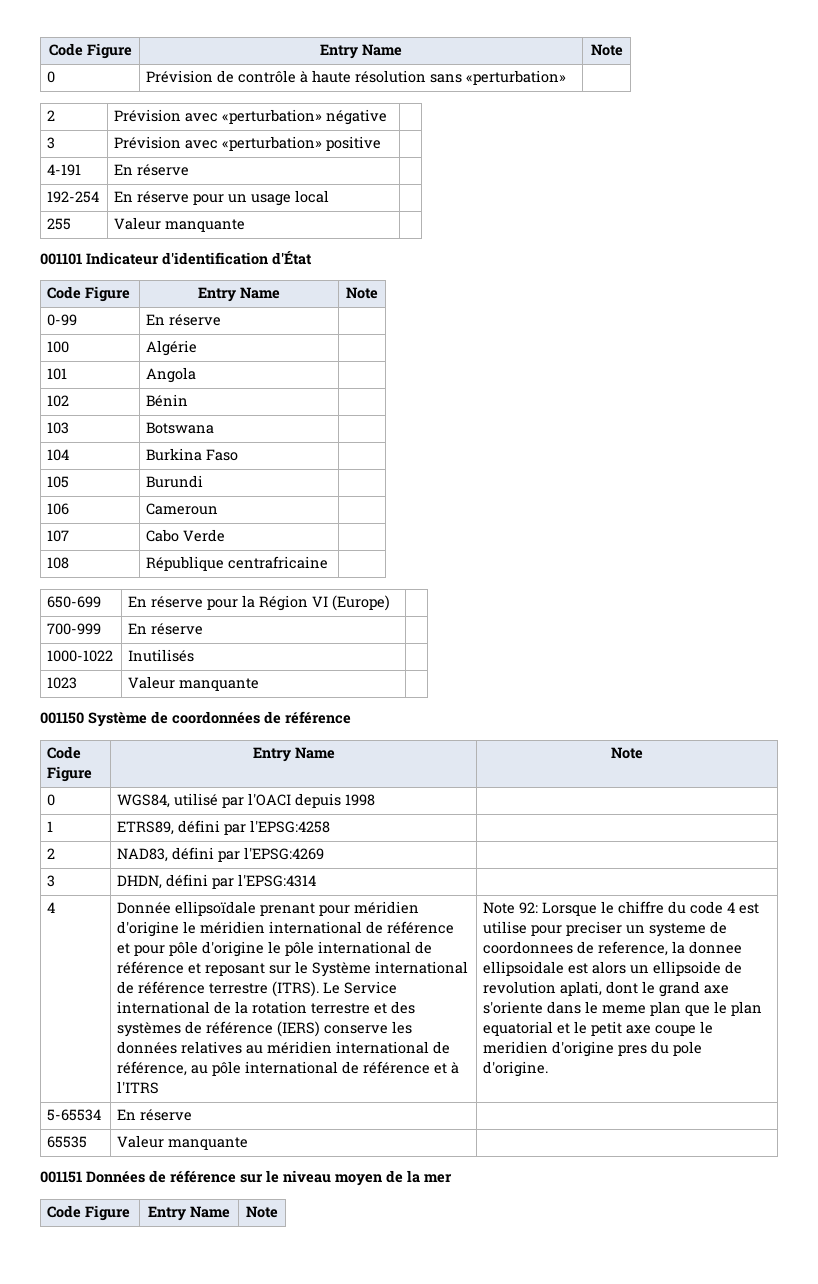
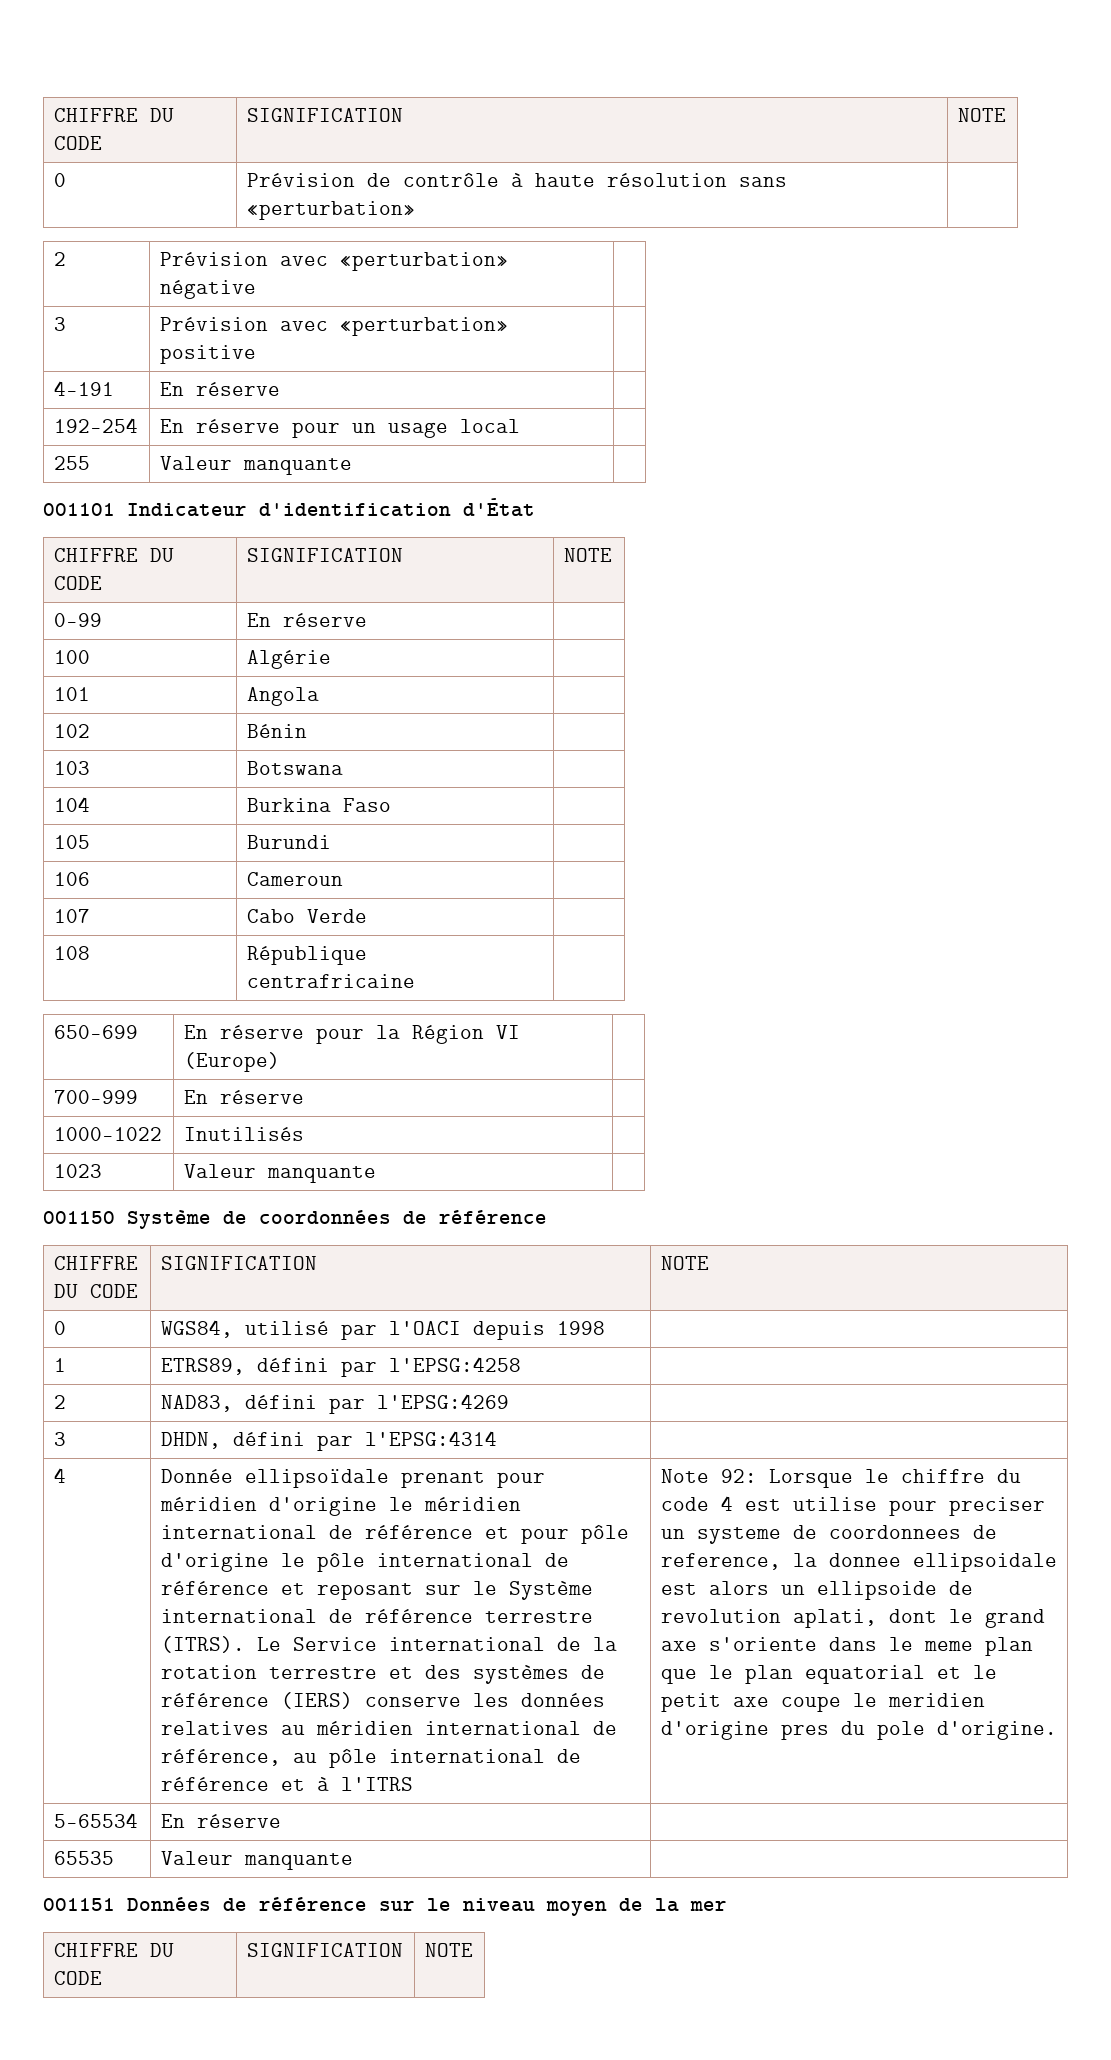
[48,43,132,59] [319,44,402,59] [590,44,623,56] Code Figure | Entry Name | Note -> [53,108,174,122] [53,136,102,150] [246,108,403,122] [957,108,1006,122] CHIFFRE DU CODE | SIGNIFICATION | NOTE
[47,286,131,302] [198,287,280,302] [346,287,378,299] Code Figure | Entry Name | Note -> [53,548,174,562] [53,576,102,590] [246,548,403,562] [563,548,612,562] CHIFFRE DU CODE | SIGNIFICATION | NOTE
[47,746,82,759] [47,766,93,782] [252,747,335,762] [611,747,643,759] Code Figure | Entry Name | Note -> [53,1256,138,1270] [53,1284,138,1298] [160,1256,317,1270] [660,1256,709,1270] CHIFFRE DU CODE | SIGNIFICATION | NOTE
[47,1205,131,1221] [148,1206,230,1221] [246,1206,278,1218] Code Figure | Entry Name | Note -> [53,1943,174,1957] [53,1971,102,1985] [246,1943,403,1957] [424,1943,473,1957] CHIFFRE DU CODE | SIGNIFICATION | NOTE

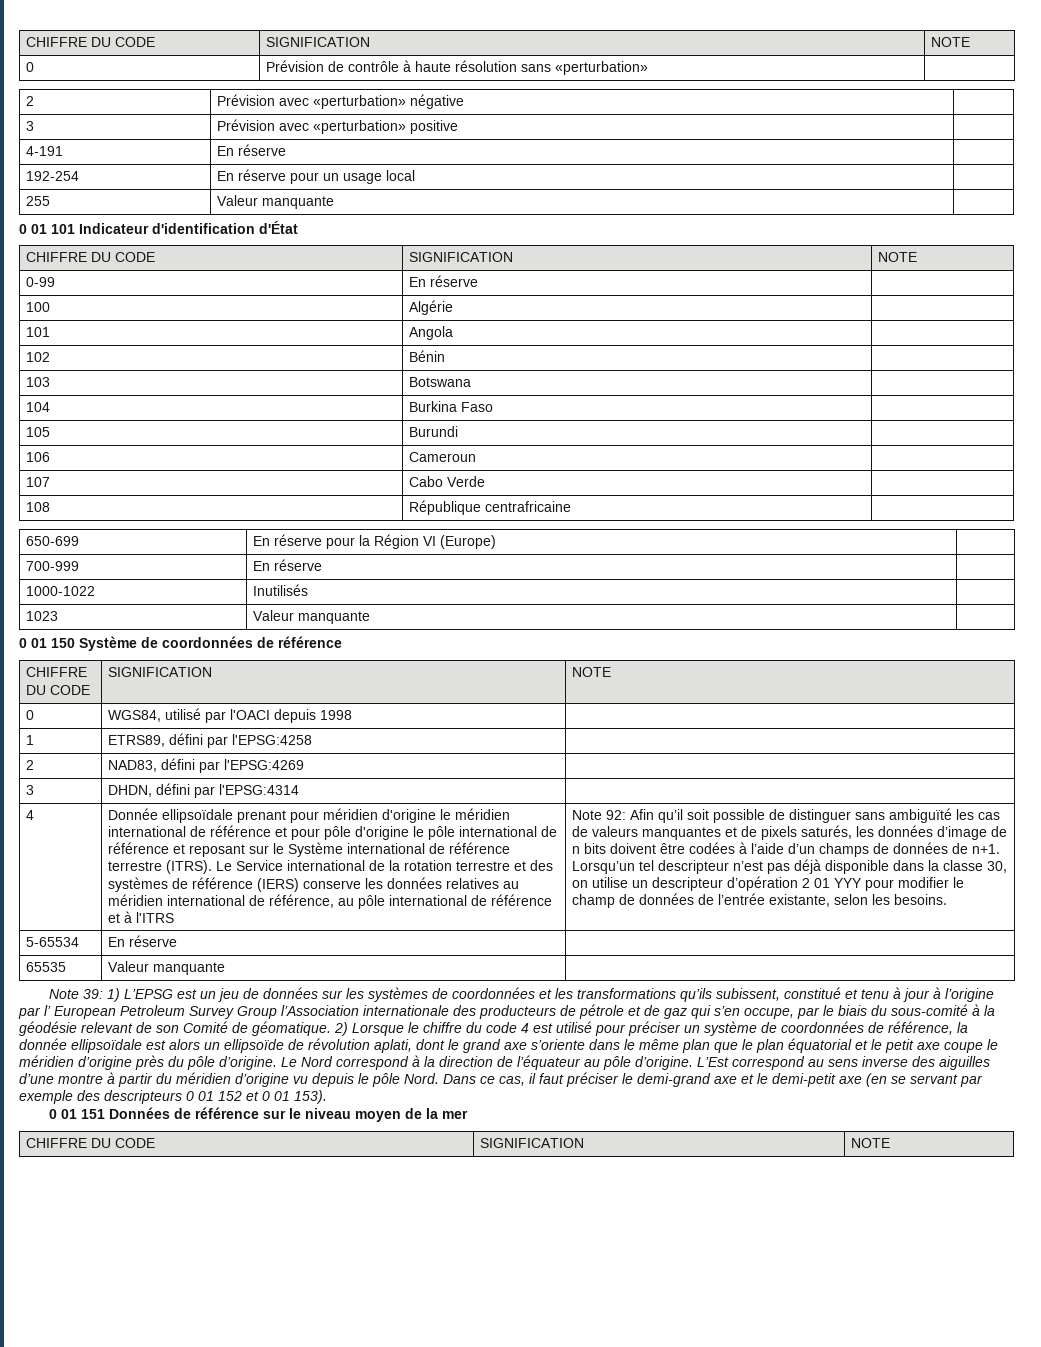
[43,503,115,516] 001101 -> [19,224,75,234] 0 01 101
[43,1211,115,1224] 001150 -> [19,638,75,648] 0 01 150
[768,1469,1021,1488] [660,1496,1045,1516] [660,1525,997,1544] [660,1553,1057,1572] [660,1581,973,1600] [660,1609,1045,1628] [660,1637,1033,1656] [660,1665,997,1684] [660,1693,985,1712] [660,1721,1057,1740] Lorsque le chiffre du code 4 est utilise pour preciser un systeme de coordonnees de reference, la donnee ellipsoidale est alors un ellipsoide de revolution aplati, dont le grand axe s'oriente dans le meme plan que le plan equatorial et le petit axe coupe le meridien d'origine pres du pole d'origine. -> [630,808,1001,823] [572,825,1008,840] [572,842,1001,857] [572,859,1008,874] [572,876,965,891] [572,893,948,908] Afin qu’il soit possible de distinguer sans ambiguïté les cas de valeurs manquantes et de pixels saturés, les données d’image de n bits doivent être codées à l’aide d’un champs de données de n+1. Lorsqu’un tel descripteur n’est pas déjà disponible dans la classe 30, on utilise un descripteur d’opération 2 01 YYY pour modifier le champ de données de l’entrée existante, selon les besoins.
[43,1898,115,1911] 001151 -> [49,987,995,1002] [18,1004,995,1019] [19,1021,968,1036] [19,1038,998,1053] [19,1055,990,1070] [19,1072,983,1087] [19,1090,327,1104] [49,1109,106,1119] Note 39: 1) L’EPSG est un jeu de données sur les systèmes de coordonnées et les transformations qu’ils subissent, constitué et tenu à jour à l’origine par l’ European Petroleum Survey Group l’Association internationale des producteurs de pétrole et de gaz qui s’en occupe, par le biais du sous-comité à la géodésie relevant de son Comité de géomatique. 2) Lorsque le chiffre du code 4 est utilisé pour préciser un système de coordonnées de référence, la donnée ellipsoïdale est alors un ellipsoïde de révolution aplati, dont le grand axe s’oriente dans le même plan que le plan équatorial et le petit axe coupe le méridien d’origine près du pôle d’origine. Le Nord correspond à la direction de l’équateur au pôle d’origine. L’Est correspond au sens inverse des aiguilles d’une montre à partir du méridien d’origine vu depuis le pôle Nord. Dans ce cas, il faut préciser le demi-grand axe et le demi-petit axe (en se servant par exemple des descripteurs 0 01 152 et 0 01 153). // 0 01 151

